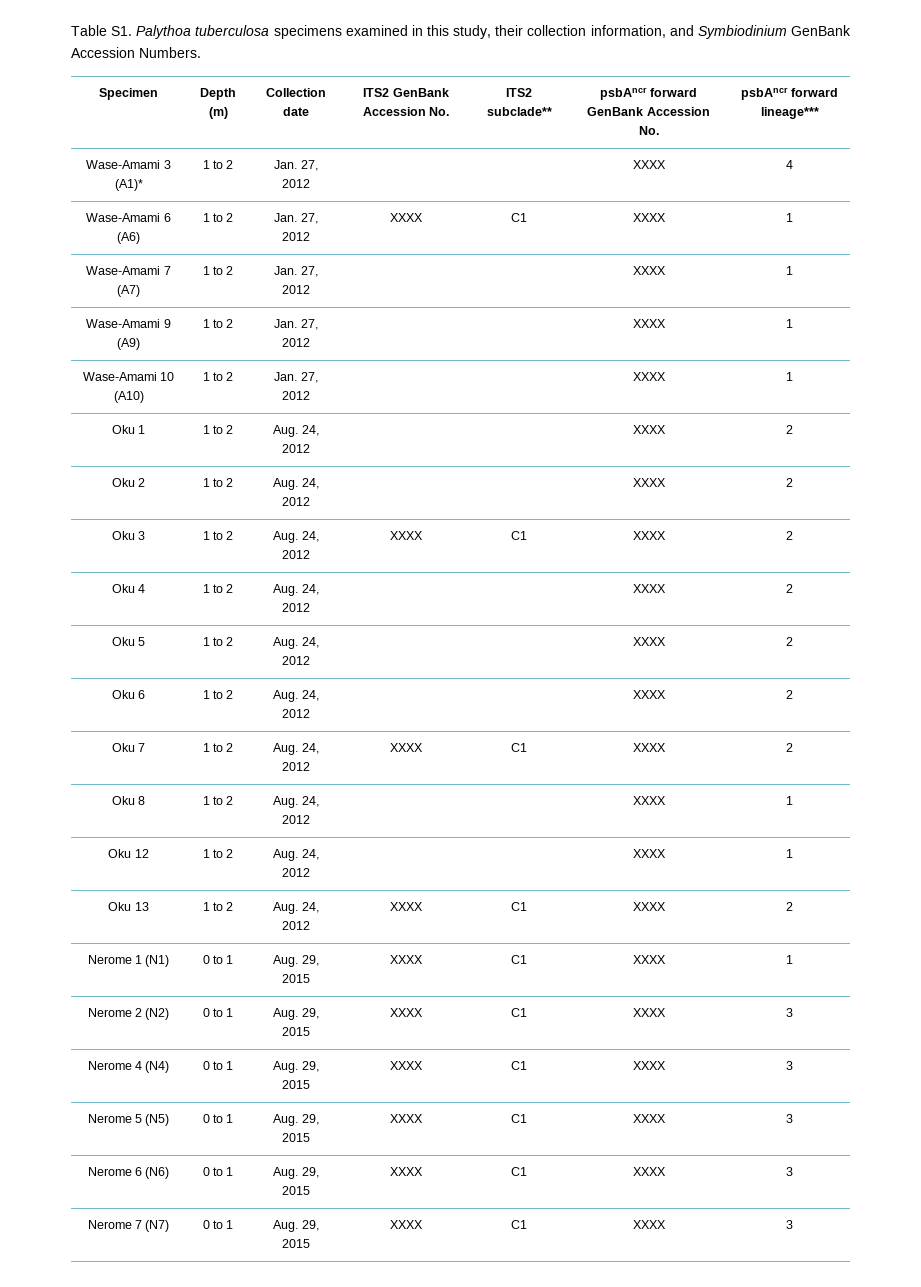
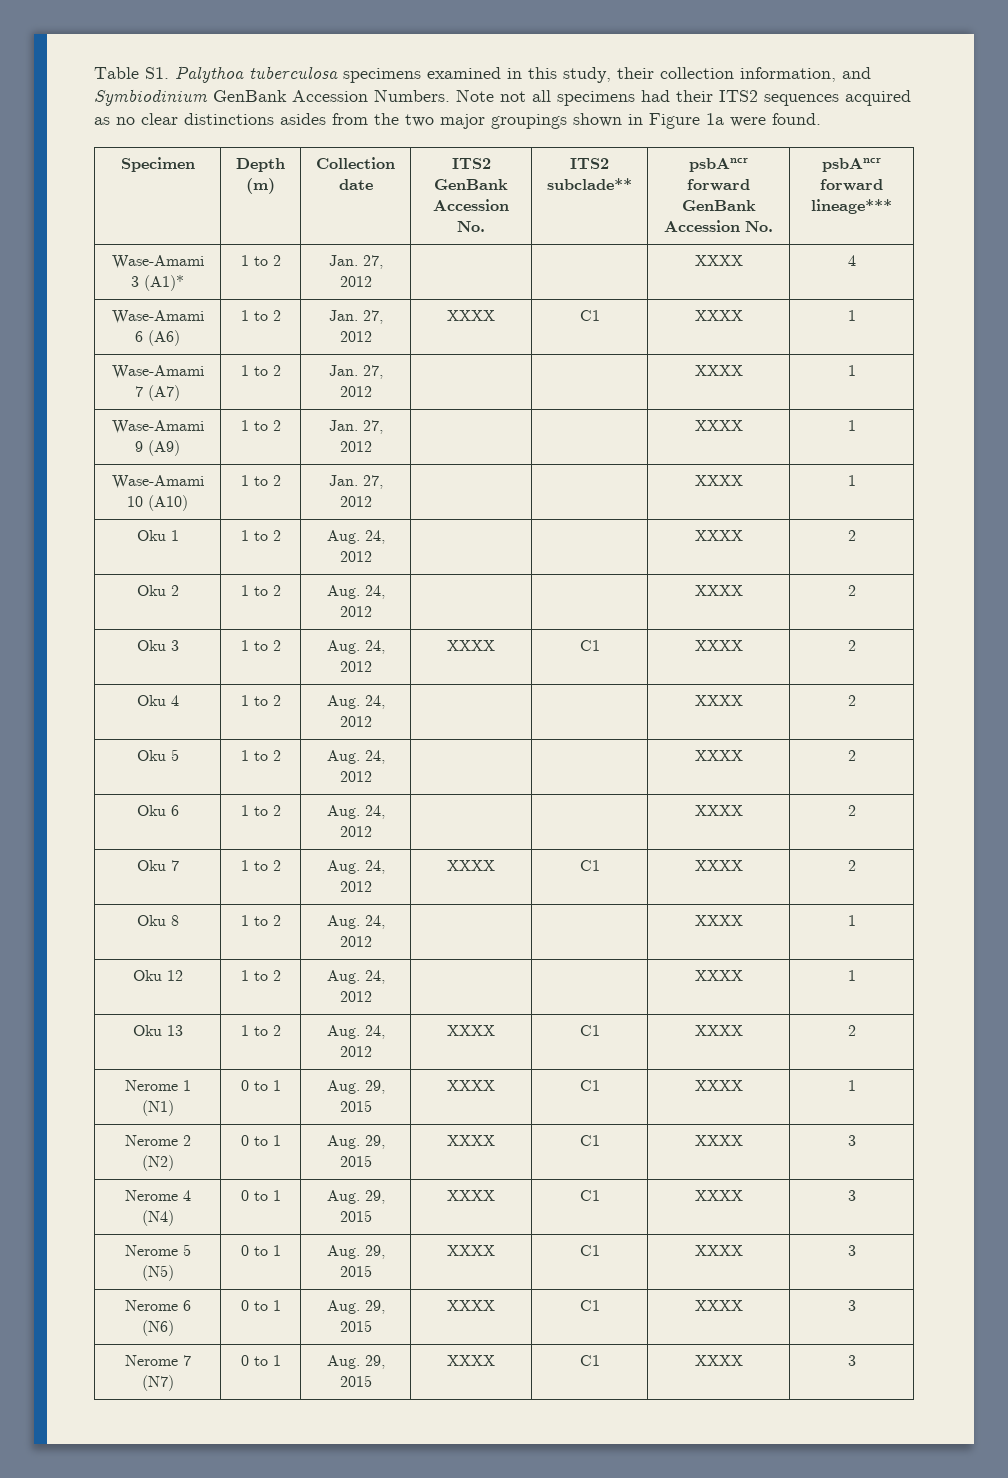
(201, 52) none -> [456,89,911,106] [94,113,821,129] Note not all specimens had their ITS2 sequences acquired as no clear distinctions asides from the two major groupings shown in Figure 1a were found.

